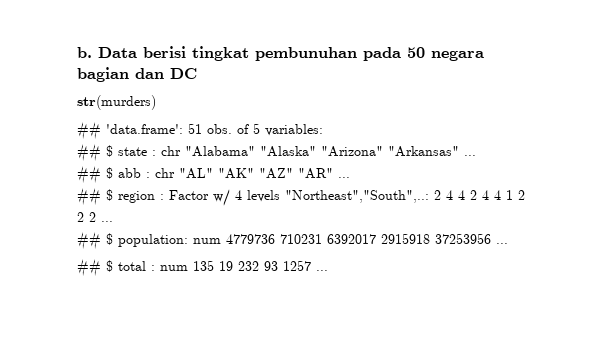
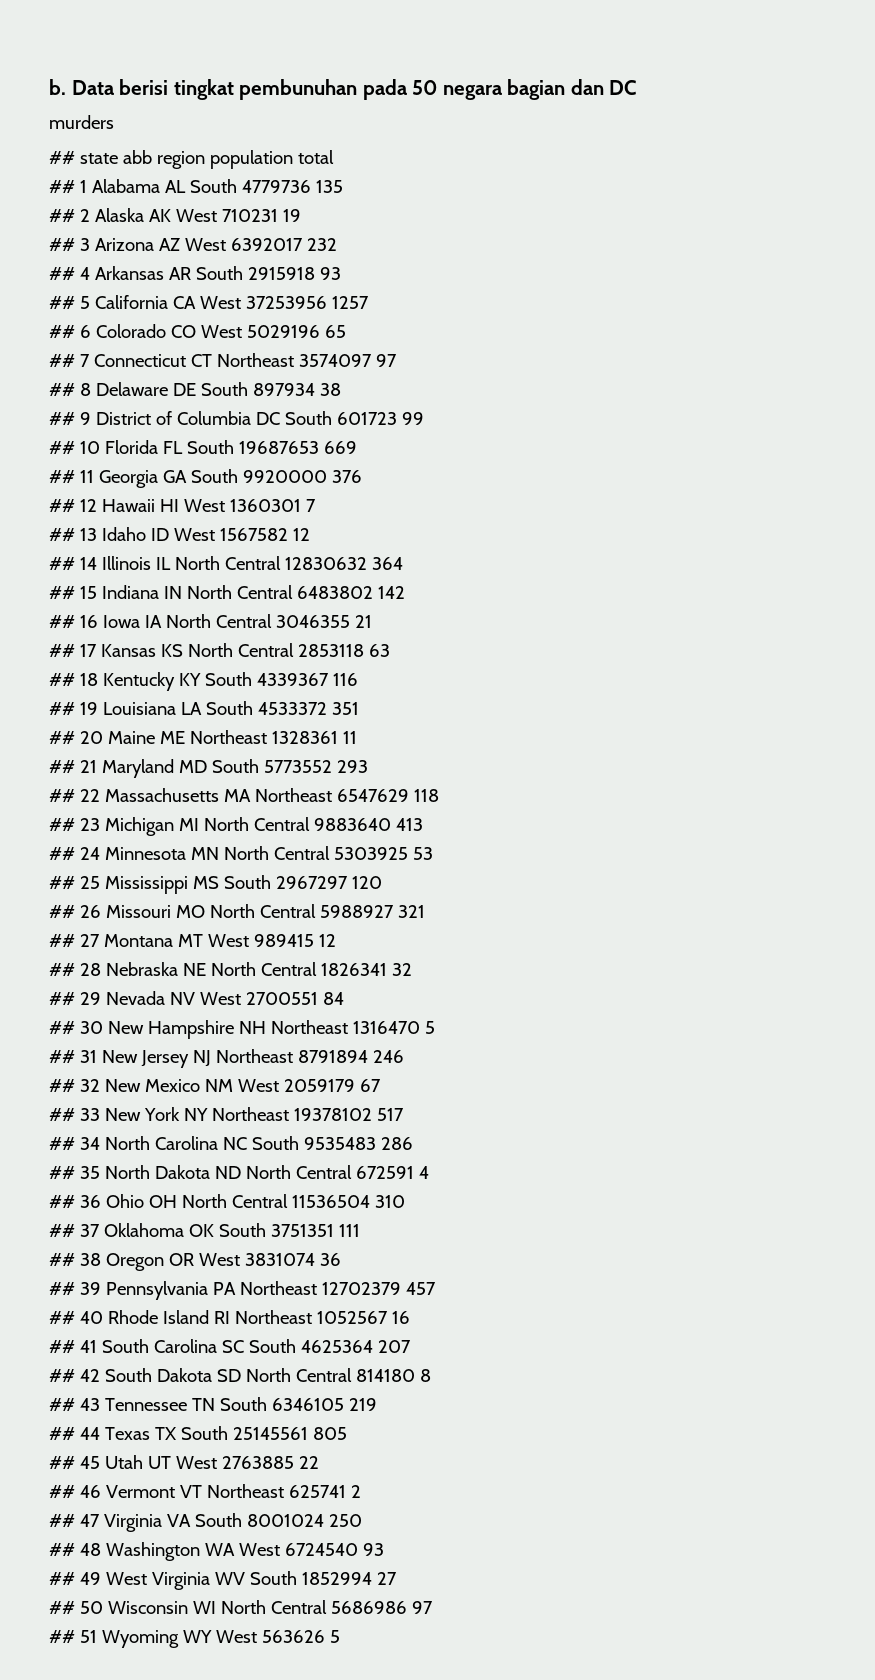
[77,95,156,110] [77,122,323,140] [77,144,476,162] [77,166,350,184] [77,188,525,206] [77,212,113,222] [77,232,508,250] [77,259,328,277] str(murders) // ## 'data.frame': 51 obs. of 5 variables: // ## $ state : chr "Alabama" "Alaska" "Arizona" "Arkansas" ... // ## $ abb : chr "AL" "AK" "AZ" "AR" ... // ## $ region : Factor w/ 4 levels "Northeast","South",..: 2 4 4 2 4 4 1 2 2 2 ... // ## $ population: num 4779736 710231 6392017 2915918 37253956 ... // ## $ total : num 135 19 232 93 1257 ... -> [49,115,114,129] [49,150,334,169] [49,179,343,193] [49,208,301,222] [49,238,337,251] [49,266,341,280] [49,295,369,309] [49,324,346,338] [49,353,397,367] [49,382,341,396] [49,411,424,425] [49,440,357,454] [49,469,362,488] [49,499,316,512] [49,527,310,541] [49,556,403,570] [49,585,405,599] [49,614,372,628] [49,643,390,657] [49,672,358,691] [49,701,359,715] [49,730,357,744] [49,759,368,778] [49,788,439,802] [49,817,423,836] [49,846,433,860] [49,875,382,894] [49,904,425,918] [49,934,336,947] [49,962,412,976] [49,991,344,1005] [49,1020,435,1039] [49,1049,404,1068] [49,1079,381,1092] [49,1107,404,1121] [49,1136,413,1150] [49,1165,429,1179] [49,1194,405,1208] [49,1223,360,1237] [49,1253,341,1271] [49,1281,436,1300] [49,1310,410,1324] [49,1339,411,1353] [49,1368,431,1382] [49,1397,377,1411] [49,1426,347,1440] [49,1455,319,1469] [49,1484,361,1498] [49,1513,362,1532] [49,1542,384,1561] [49,1571,397,1590] [49,1600,433,1614] [49,1630,340,1648] murders // ## state abb region population total // ## 1 Alabama AL South 4779736 135 // ## 2 Alaska AK West 710231 19 // ## 3 Arizona AZ West 6392017 232 // ## 4 Arkansas AR South 2915918 93 // ## 5 California CA West 37253956 1257 // ## 6 Colorado CO West 5029196 65 // ## 7 Connecticut CT Northeast 3574097 97 // ## 8 Delaware DE South 897934 38 // ## 9 District of Columbia DC South 601723 99 // ## 10 Florida FL South 19687653 669 // ## 11 Georgia GA South 9920000 376 // ## 12 Hawaii HI West 1360301 7 // ## 13 Idaho ID West 1567582 12 // ## 14 Illinois IL North Central 12830632 364 // ## 15 Indiana IN North Central 6483802 142 // ## 16 Iowa IA North Central 3046355 21 // ## 17 Kansas KS North Central 2853118 63 // ## 18 Kentucky KY South 4339367 116 // ## 19 Louisiana LA South 4533372 351 // ## 20 Maine ME Northeast 1328361 11 // ## 21 Maryland MD South 5773552 293 // ## 22 Massachusetts MA Northeast 6547629 118 // ## 23 Michigan MI North Central 9883640 413 // ## 24 Minnesota MN North Central 5303925 53 // ## 25 Mississippi MS South 2967297 120 // ## 26 Missouri MO North Central 5988927 321 // ## 27 Montana MT West 989415 12 // ## 28 Nebraska NE North Central 1826341 32 // ## 29 Nevada NV West 2700551 84 // ## 30 New Hampshire NH Northeast 1316470 5 // ## 31 New Jersey NJ Northeast 8791894 246 // ## 32 New Mexico NM West 2059179 67 // ## 33 New York NY Northeast 19378102 517 // ## 34 North Carolina NC South 9535483 286 // ## 35 North Dakota ND North Central 672591 4 // ## 36 Ohio OH North Central 11536504 310 // ## 37 Oklahoma OK South 3751351 111 // ## 38 Oregon OR West 3831074 36 // ## 39 Pennsylvania PA Northeast 12702379 457 // ## 40 Rhode Island RI Northeast 1052567 16 // ## 41 South Carolina SC South 4625364 207 // ## 42 South Dakota SD North Central 814180 8 // ## 43 Tennessee TN South 6346105 219 // ## 44 Texas TX South 25145561 805 // ## 45 Utah UT West 2763885 22 // ## 46 Vermont VT Northeast 625741 2 // ## 47 Virginia VA South 8001024 250 // ## 48 Washington WA West 6724540 93 // ## 49 West Virginia WV South 1852994 27 // ## 50 Wisconsin WI North Central 5686986 97 // ## 51 Wyoming WY West 563626 5

